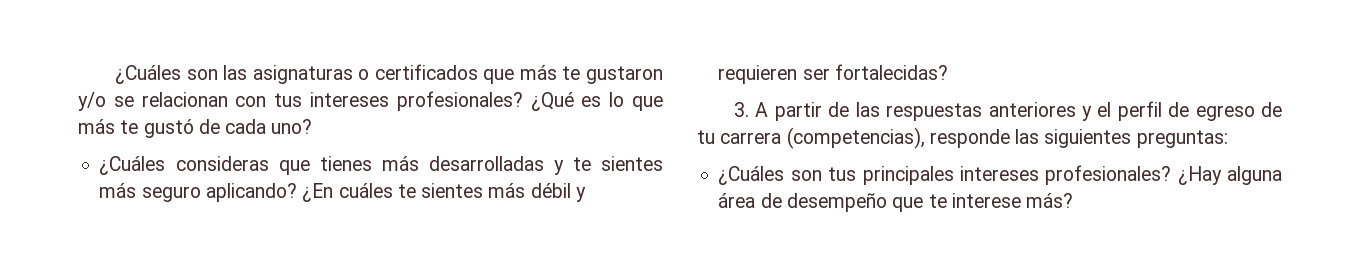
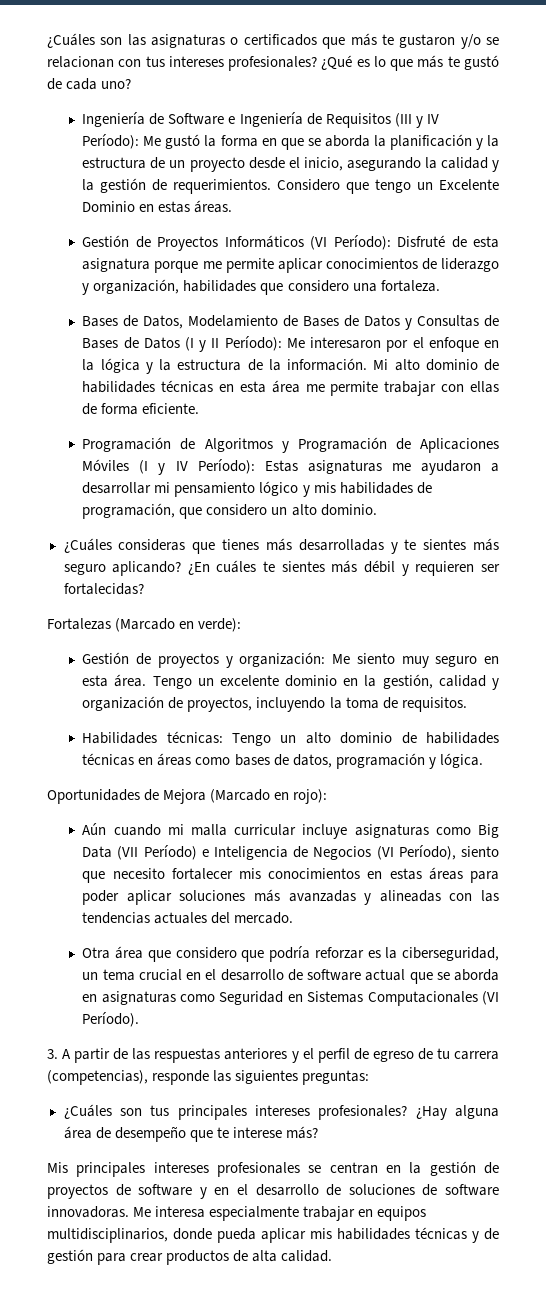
(313, 126) none -> [82,112,439,128] [82,134,499,150] [82,157,500,172] [82,178,500,194] [82,200,233,213] [82,235,500,251] [82,258,499,273] [82,279,440,295] [82,315,499,330] [82,336,500,352] [82,358,499,374] [82,380,499,396] [82,403,200,415] [82,437,499,453] [82,459,499,475] [82,481,432,497] [82,503,377,519] // Ingeniería de Software e Ingeniería de Requisitos (III y IV Período): Me gustó la forma en que se aborda la planificación y la estructura de un proyecto desde el inicio, asegurando la calidad y la gestión de requerimientos. Considero que tengo un Excelente Dominio en estas áreas. // Gestión de Proyectos Informáticos (VI Período): Disfruté de esta asignatura porque me permite aplicar conocimientos de liderazgo y organización, habilidades que considero una fortaleza. // Bases de Datos, Modelamiento de Bases de Datos y Consultas de Bases de Datos (I y II Período): Me interesaron por el enfoque en la lógica y la estructura de la información. Mi alto dominio de habilidades técnicas en esta área me permite trabajar con ellas de forma eficiente. // Programación de Algoritmos y Programación de Aplicaciones Móviles (I y IV Período): Estas asignaturas me ayudaron a desarrollar mi pensamiento lógico y mis habilidades de programación, que considero un alto dominio.
(948, 72) none -> [47,618,242,632] [82,652,500,668] [82,674,500,690] [82,696,467,712] [82,731,500,746] [82,753,483,769] [47,789,328,804] [82,823,500,839] [82,845,499,860] [82,867,500,883] [82,889,499,905] [82,912,294,924] [82,946,500,962] [82,969,499,984] [82,991,500,1006] [82,1012,140,1027] // Fortalezas (Marcado en verde): // Gestión de proyectos y organización: Me siento muy seguro en esta área. Tengo un excelente dominio en la gestión, calidad y organización de proyectos, incluyendo la toma de requisitos. // Habilidades técnicas: Tengo un alto dominio de habilidades técnicas en áreas como bases de datos, programación y lógica. // Oportunidades de Mejora (Marcado en rojo): // Aún cuando mi malla curricular incluye asignaturas como Big Data (VII Período) e Inteligencia de Negocios (VI Período), siento que necesito fortalecer mis conocimientos en estas áreas para poder aplicar soluciones más avanzadas y alineadas con las tendencias actuales del mercado. // Otra área que considero que podría reforzar es la ciberseguridad, un tema crucial en el desarrollo de software actual que se aborda en asignaturas como Seguridad en Sistemas Computacionales (VI Período).
(1074, 200) none -> [47,1161,499,1177] [47,1184,500,1199] [47,1206,427,1221] [47,1227,499,1243] [47,1249,333,1265] // Mis principales intereses profesionales se centran en la gestión de proyectos de software y en el desarrollo de soluciones de software innovadoras. Me interesa especialmente trabajar en equipos multidisciplinarios, donde pueda aplicar mis habilidades técnicas y de gestión para crear productos de alta calidad.

